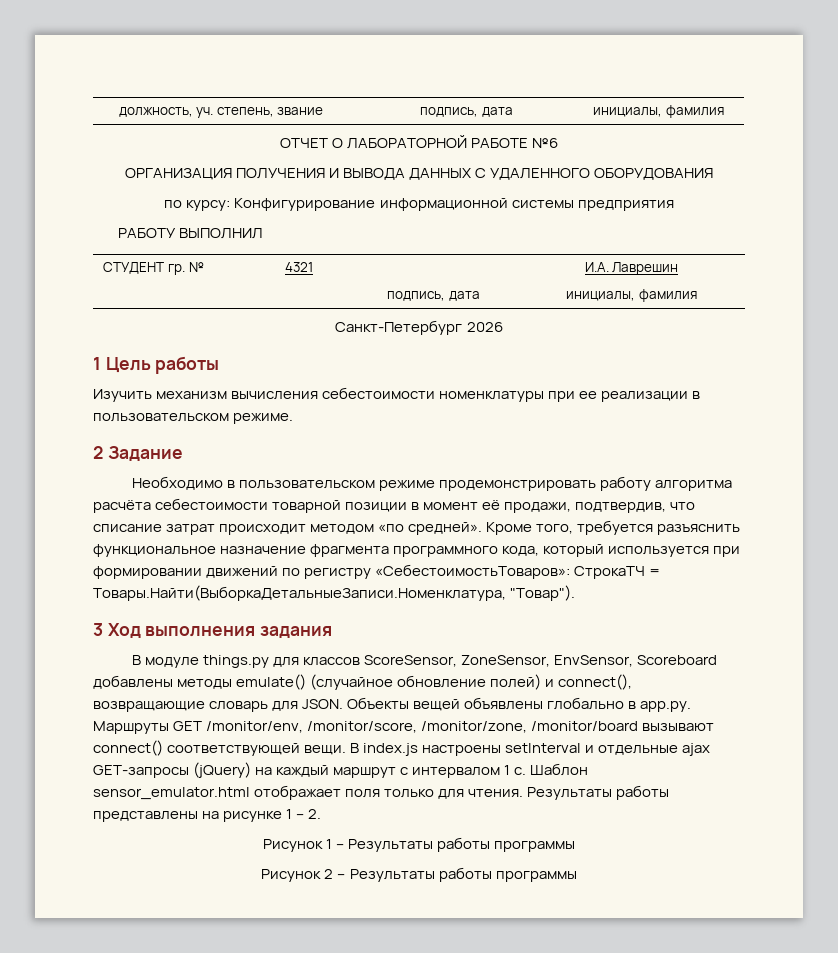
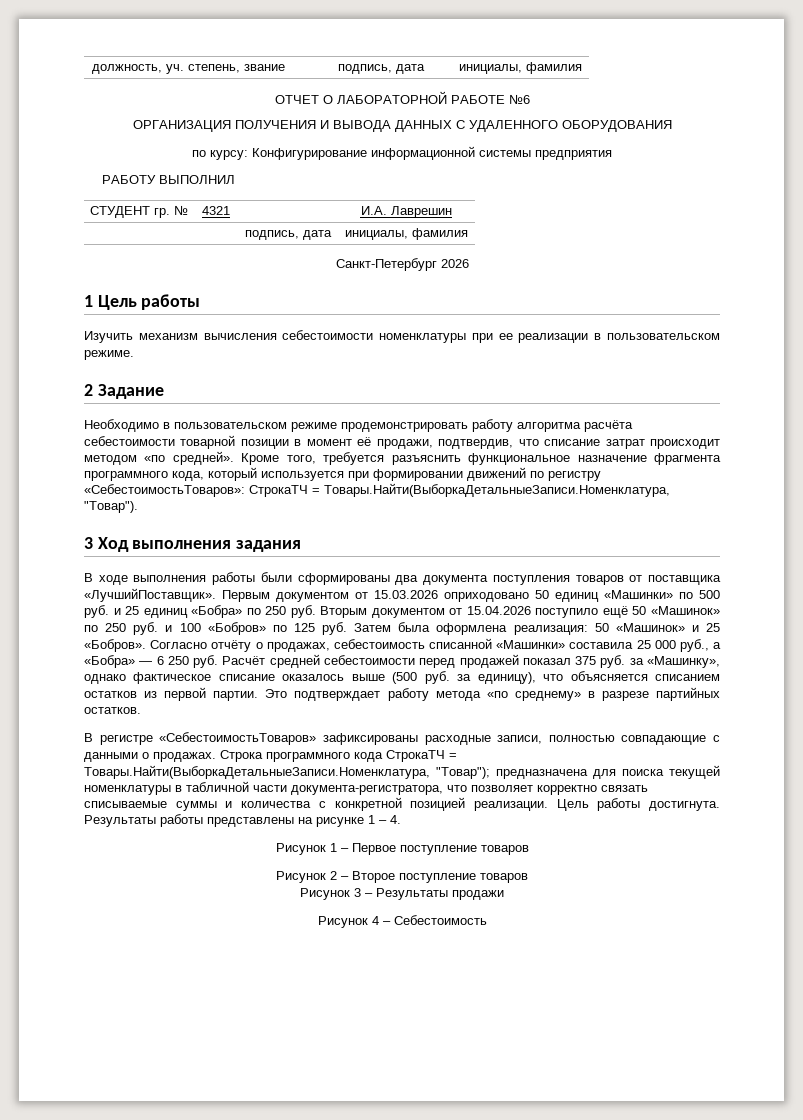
[144,655,718,668] [93,674,633,690] [93,697,692,712] [93,721,715,734] [93,740,711,756] [93,762,589,778] [93,785,524,800] модуле things.py для классов ScoreSensor, ZoneSensor, EnvSensor, Scoreboard добавлены методы emulate() (случайное обновление полей) и connect(), возвращающие словарь для JSON. Объекты вещей объявлены глобально в app.py. Маршруты GET /monitor/env, /monitor/score, /monitor/zone, /monitor/board вызывают connect() соответствующей вещи. В index.js настроены setInterval и отдельные ajax GET-запросы (jQuery) на каждый маршрут с интервалом 1 с. Шаблон sensor_emulator.html отображает поля только для чтения. -> [98,572,722,585] [84,588,720,602] [84,605,720,618] [84,622,720,635] [84,638,721,652] [84,654,721,668] [84,671,720,684] [84,687,720,701] [84,707,141,714] [84,732,720,745] [84,750,457,762] [84,765,720,779] [84,781,648,795] [84,797,720,811] ходе выполнения работы были сформированы два документа поступления товаров от поставщика «ЛучшийПоставщик». Первым документом от 15.03.2026 оприходовано 50 единиц «Машинки» по 500 руб. и 25 единиц «Бобра» по 250 руб. Вторым документом от 15.04.2026 поступило ещё 50 «Машинок» по 250 руб. и 100 «Бобров» по 125 руб. Затем была оформлена реализация: 50 «Машинок» и 25 «Бобров». Согласно отчёту о продажах, себестоимость списанной «Машинки» составила 25 000 руб., а «Бобра» — 6 250 руб. Расчёт средней себестоимости перед продажей показал 375 руб. за «Машинку», однако фактическое списание оказалось выше (500 руб. за единицу), что объясняется списанием остатков из первой партии. Это подтверждает работу метода «по среднему» в разрезе партийных остатков. // В регистре «СебестоимостьТоваров» зафиксированы расходные записи, полностью совпадающие с данными о продажах. Строка программного кода СтрокаТЧ = Товары.Найти(ВыборкаДетальныеЗаписи.Номенклатура, "Товар"); предназначена для поиска текущей номенклатуры в табличной части документа-регистратора, что позволяет корректно связать списываемые суммы и количества с конкретной позицией реализации. Цель работы достигнута.
[308,809,322,819] 2. -> [390,815,401,824] 4.
[348,837,576,852] Результаты работы программы -> [351,843,529,855] Первое поступление товаров
[349,867,577,882] Результаты работы программы -> [352,871,528,883] [300,888,504,900] [317,915,487,928] Второе поступление товаров // Рисунок 3 – Результаты продажи // Рисунок 4 – Себестоимость

